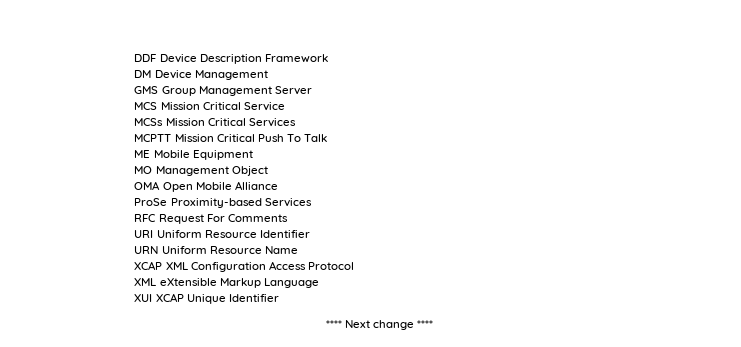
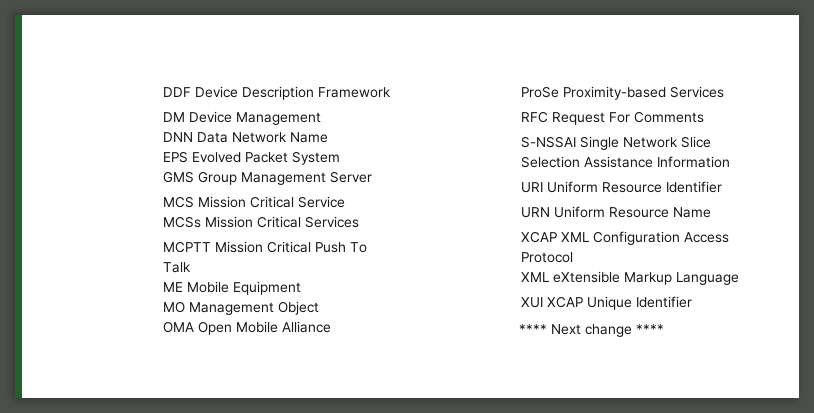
(268, 75) none -> [162,132,328,143] [162,151,340,165] // DNN Data Network Name // EPS Evolved Packet System
(288, 218) none -> [520,136,711,150] [520,156,730,168] // S-NSSAI Single Network Slice Selection Assistance Information

